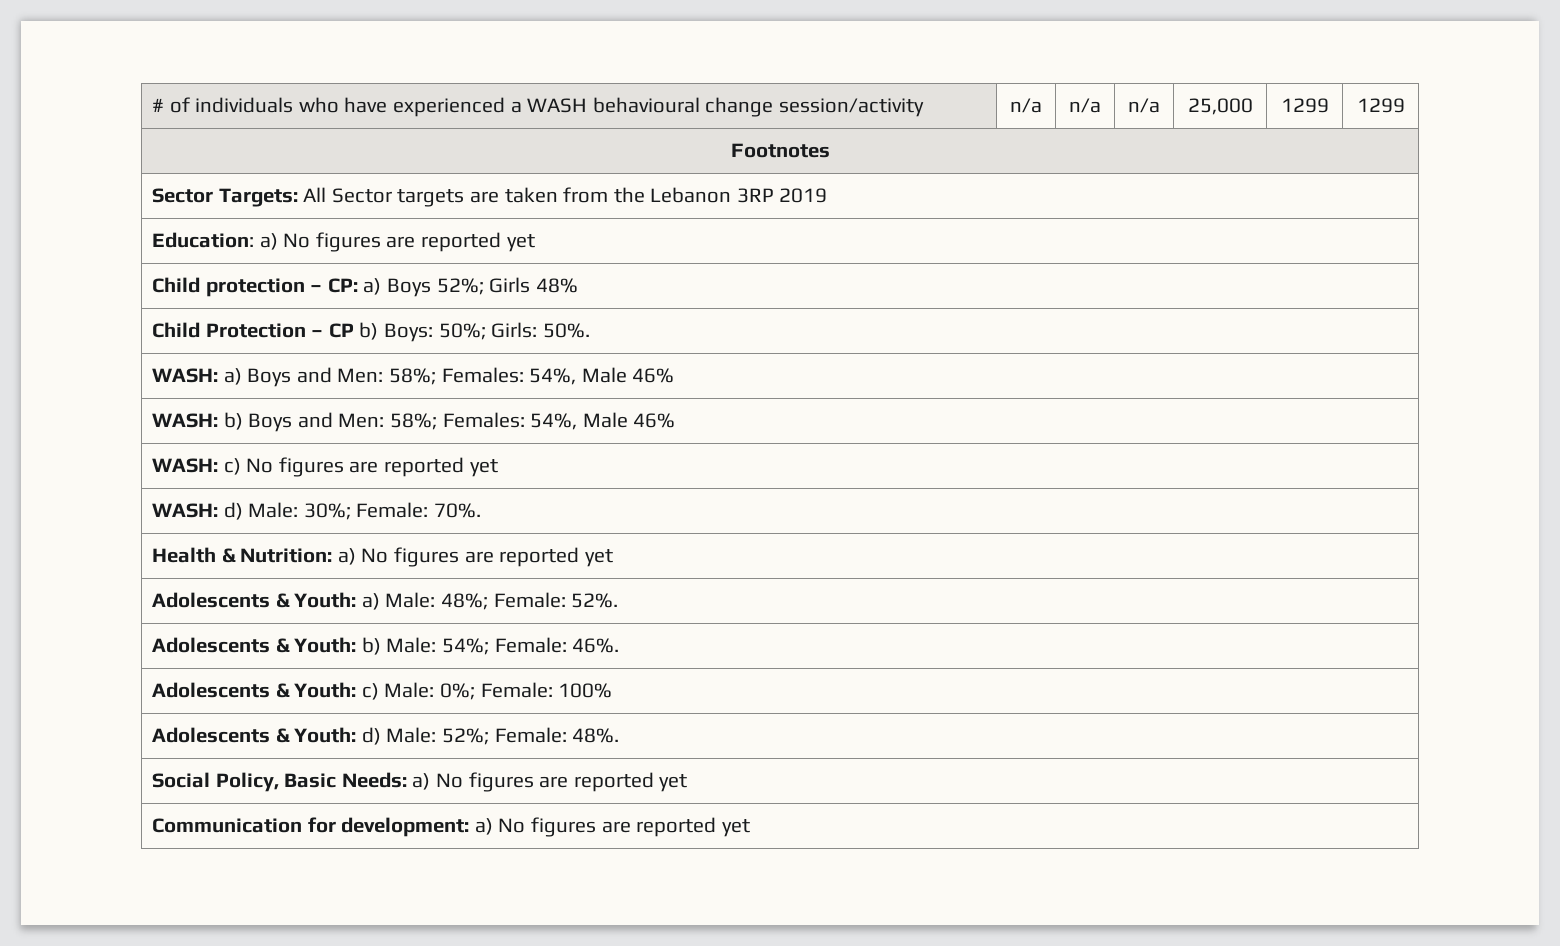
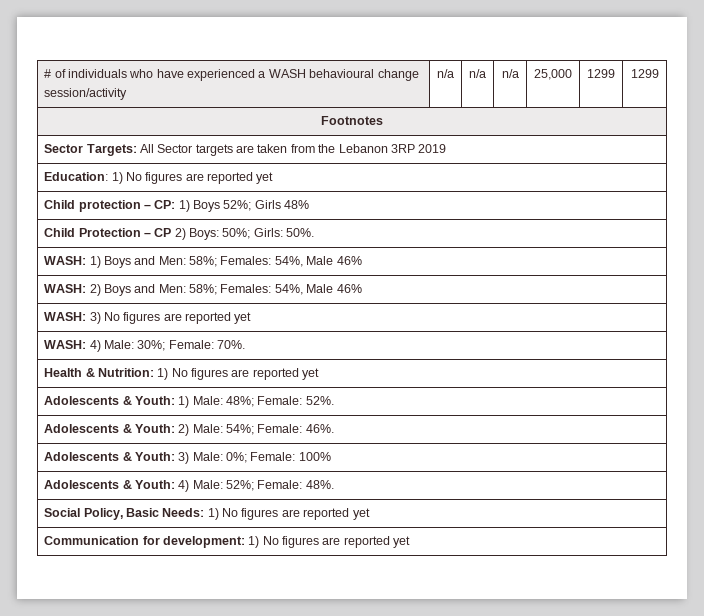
[259,233,278,250] a) -> [111,172,123,184] 1)
[363,278,382,295] a) -> [178,200,190,212] 1)
[359,322,379,340] b) -> [174,228,186,240] 2)
[223,367,675,387] [152,412,676,432] [152,458,241,475] a) Boys and Men: 58%; Females: 54%, Male 46% // WASH: b) Boys and Men: 58%; Females: 54%, Male 46% // WASH: c) -> [89,256,362,268] [44,284,362,296] [44,312,101,324] 1) Boys and Men: 58%; Females: 54%, Male 46% // WASH: 2) Boys and Men: 58%; Females: 54%, Male 46% // WASH: 3)
[223,502,243,520] d) -> [89,340,101,352] 4)
[337,548,356,565] a) -> [157,368,169,380] 1)
[361,593,380,610] a) -> [178,396,190,408] 1)
[361,637,381,655] b) -> [178,424,190,436] 2)
[361,683,379,700] c) -> [178,452,190,464] 3)
[361,727,381,745] d) -> [178,480,190,492] 4)
[412,773,431,790] a) -> [207,508,219,520] 1)
[474,818,493,835] a) -> [248,536,260,548] 1)

